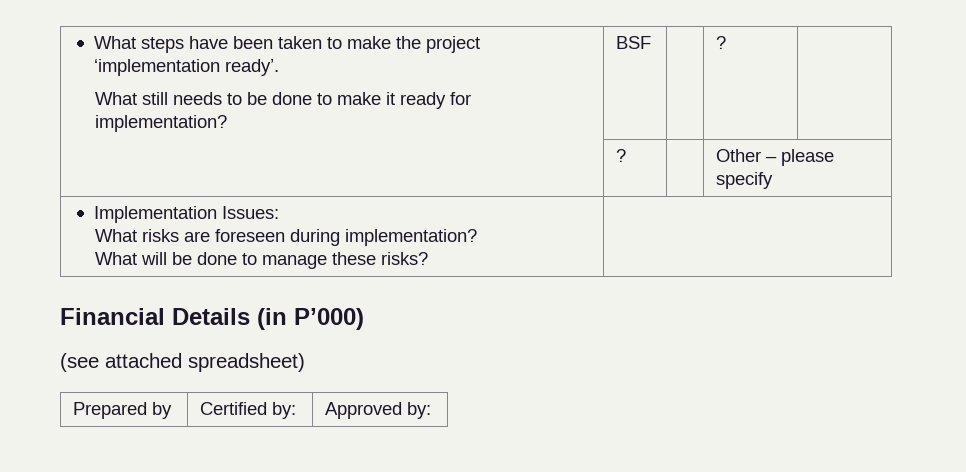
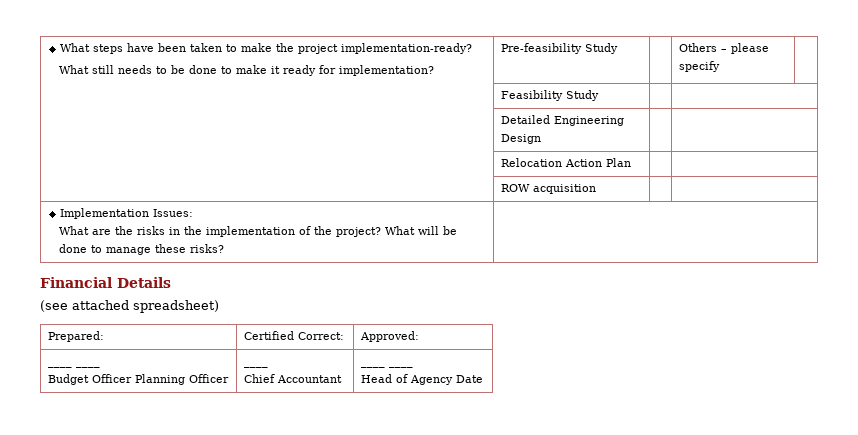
[93,59,279,76] ‘implementation ready’. -> [341,43,473,54] implementation-ready?
[616,36,652,49] [716,36,727,49] [616,149,627,162] [716,149,835,166] [716,172,774,189] [93,206,279,223] [94,229,477,246] BSF | | ? | // | ? | | Other – please specify // Implementation Issues: // What risks are foreseen during implementation? // -> [501,43,619,54] [679,43,770,54] [679,61,721,72] [501,90,600,101] [501,115,625,126] [501,134,542,144] [501,158,632,167] [501,184,597,194] [60,208,194,219] [59,226,382,237] Pre-feasibility Study | | Others – please specify | // | Feasibility Study | | // | Detailed Engineering Design | | // | Relocation Action Plan | | // | ROW acquisition | | // Implementation Issues: // What are the risks in the implementation of the project?
[257,308,364,330] (in P’000) -> (171, 282) none
[73,402,173,419] Prepared by -> [48,331,105,342] Prepared:
[272,402,297,419] [325,402,432,419] by: | Approved by: -> [298,332,345,340] [360,331,420,342] [48,365,101,368] [48,374,230,385] [244,365,269,368] [244,374,343,383] [361,365,414,368] [361,374,484,385] Correct: | Approved: // ____ ____ // Budget Officer Planning Officer | ____ // Chief Accountant | ____ ____ // Head of Agency Date

